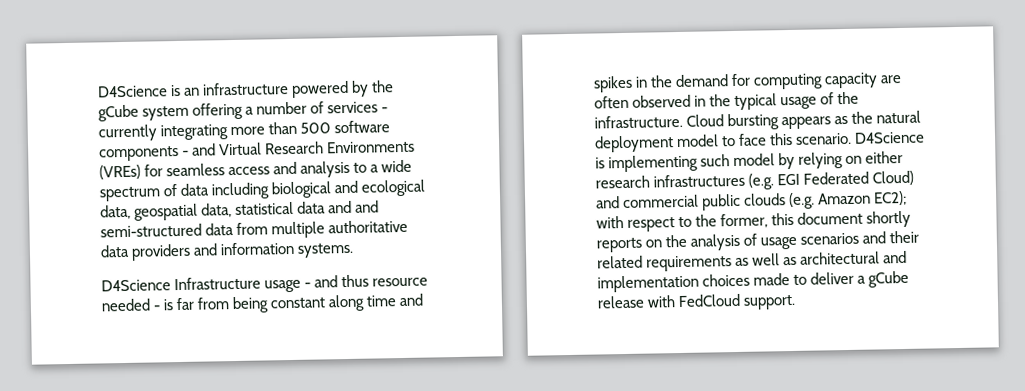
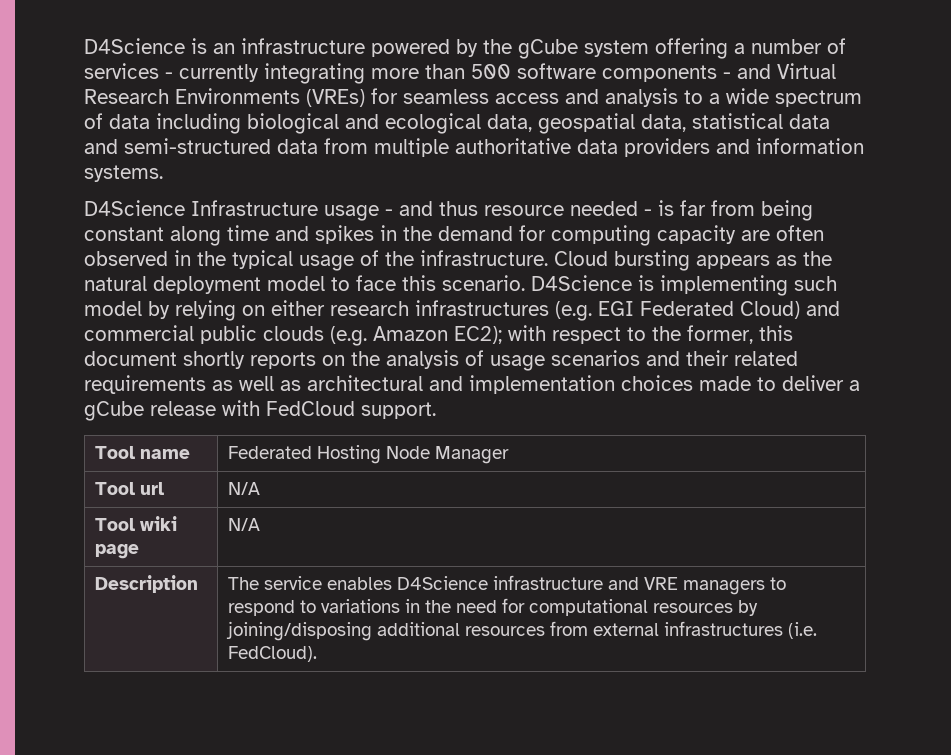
[355,200,380,213] and -> (118, 146) none
(797, 302) none -> [94,446,190,459] [227,445,509,464] [94,482,164,495] [227,482,260,495] [94,516,177,531] [94,544,139,559] [227,518,260,531] [94,575,198,593] [227,575,786,595] [227,598,758,616] [225,621,817,641] [227,646,317,662] // Tool name | Federated Hosting Node Manager // Tool url | N/A // Tool wiki page | N/A // Description | The service enables D4Science infrastructure and VRE managers to respond to variations in the need for computational resources by joining/disposing additional resources from external infrastructures (i.e. FedCloud).

